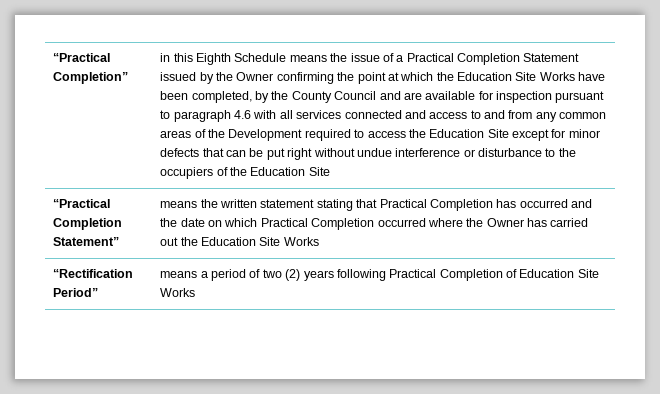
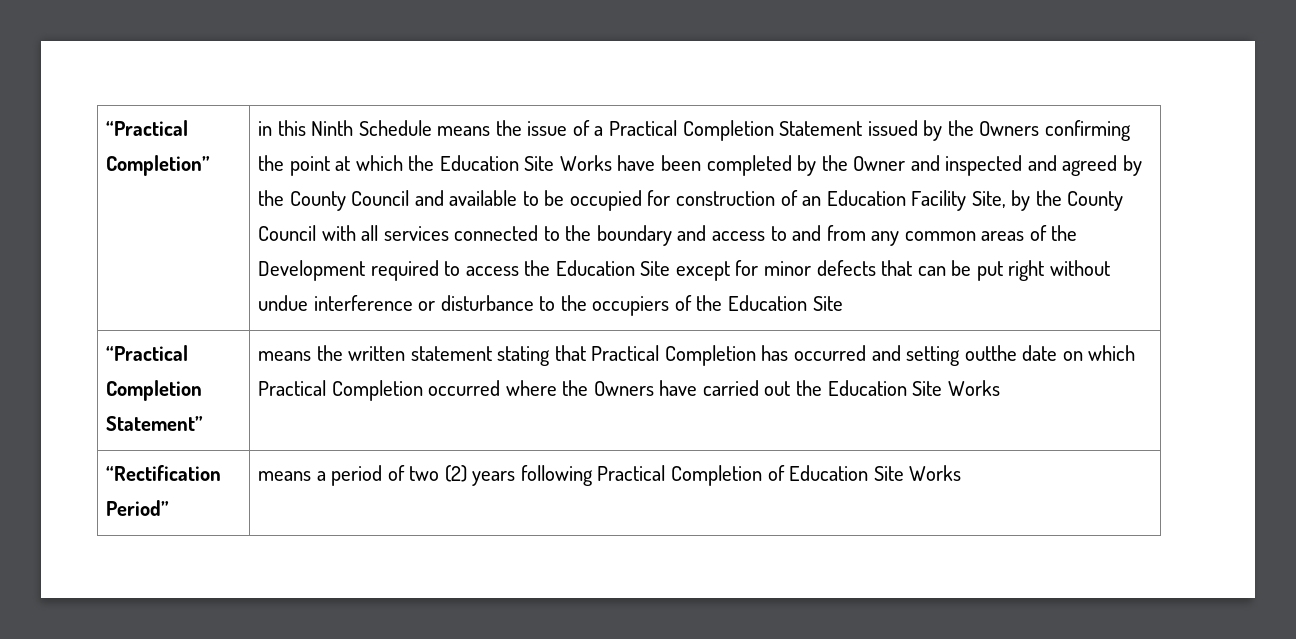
[196,53,232,65] Eighth -> [311,120,354,136] Ninth
[236,72,274,81] Owner -> [979,121,1040,136] Owners
[191,91,252,103] completed, -> [706,155,1118,176] completed by the Owner and inspected and agreed
[403,91,605,103] [160,110,252,122] are available for inspection pursuant to paragraph 4.6 -> [449,190,1124,211] [258,225,317,241] available to be occupied for construction of an Education Facility Site, by the County Council
(402, 114) none -> [543,225,672,246] to the boundary
[160,218,178,227] the -> [906,345,1017,366] setting outthe
[486,218,548,227] Owner has -> [593,380,698,396] Owners have

